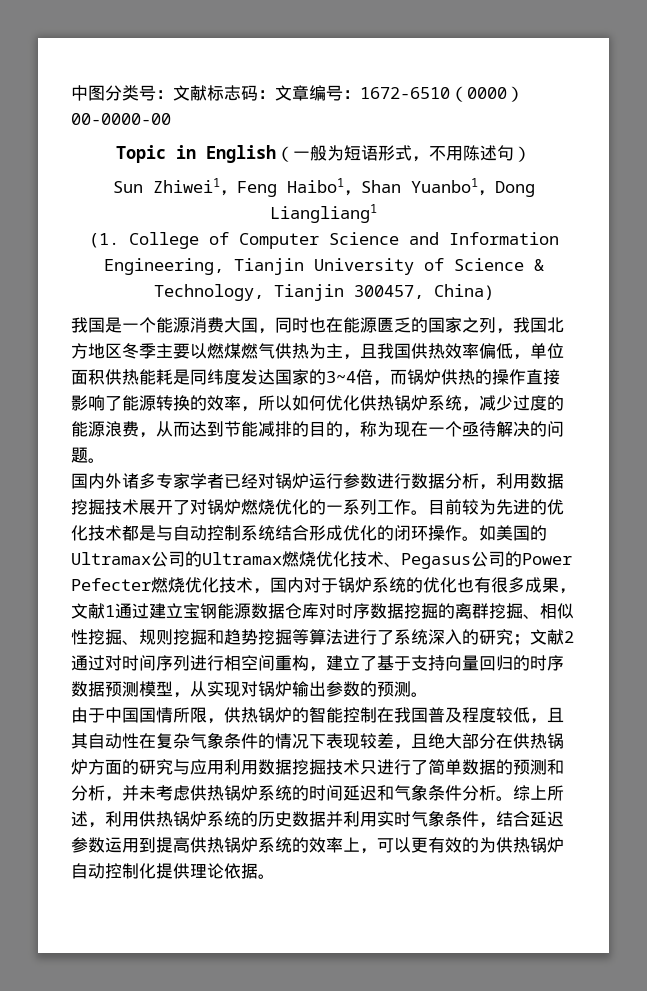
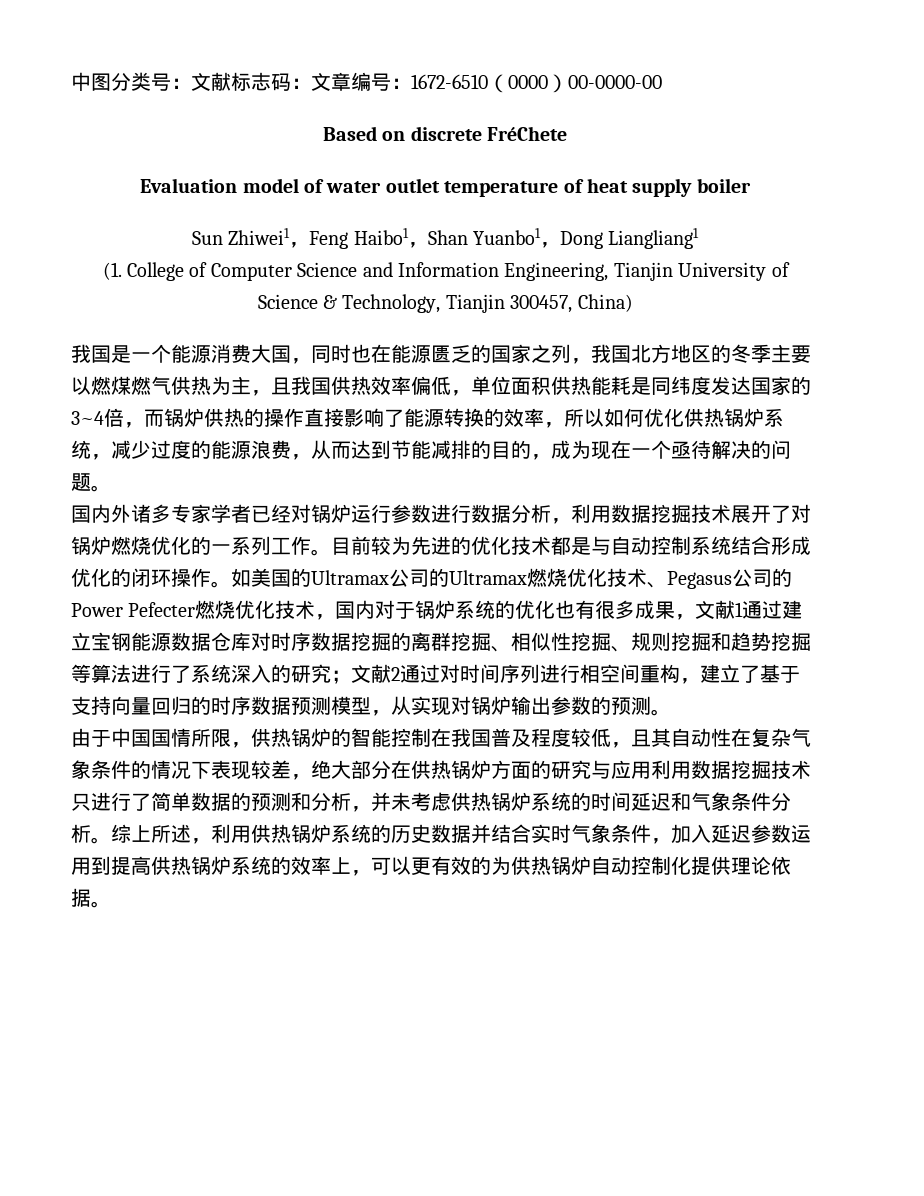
[116,145,531,163] Topic in English（一般为短语形式，不用陈述句） -> [322,126,568,141] [140,178,751,197] Based on discrete FréChete // Evaluation model of water outlet temperature of heat supply boiler
(122, 350) none -> [711,344,731,363] 的
[360,421,377,437] 称 -> [551,440,571,459] 成
[411,733,428,749] 且 -> (311, 777) none
[343,811,377,827] 利用 -> [491,824,531,843] 结合
[496,811,530,827] 结合 -> [671,824,711,844] 加入

